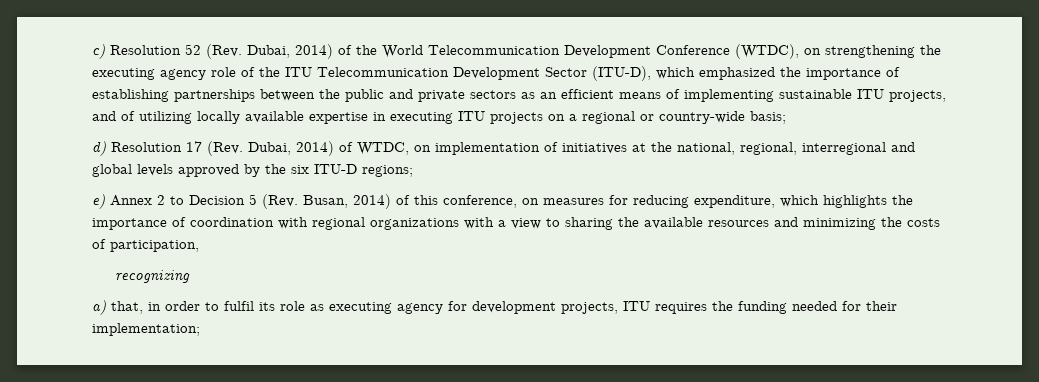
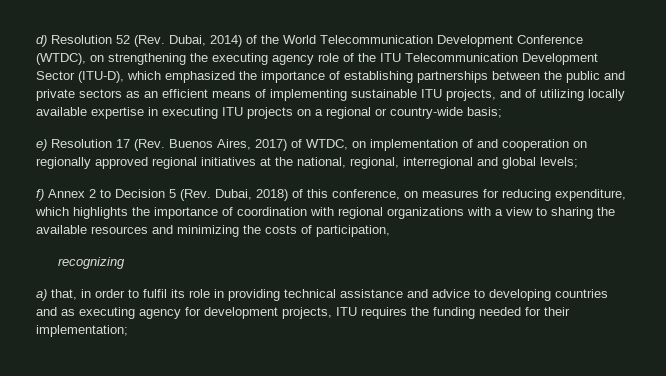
[92,44,105,59] c) -> [36,35,47,47] d)
[92,141,106,156] d) -> [36,139,47,151] e)
[248,141,334,156] Dubai, 2014) -> [169,139,287,151] Buenos Aires, 2017)
(558, 147) none -> [477,139,587,151] [36,157,197,169] and cooperation on regionally approved regional
[137,164,413,177] [92,194,105,209] levels approved by the six ITU-D regions; // e) -> [540,157,578,168] [36,189,44,201] levels; // f)
[303,194,391,209] Busan, 2014) -> [215,189,288,201] Dubai, 2018)
(305, 306) none -> [214,289,608,301] [36,307,57,316] in providing technical assistance and advice to developing countries and

